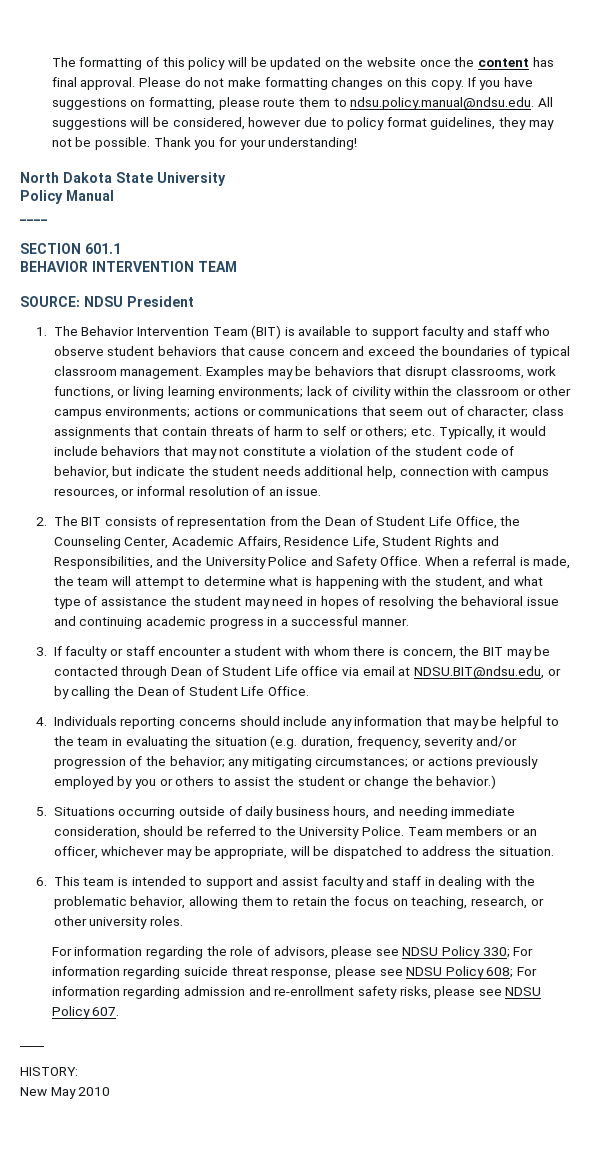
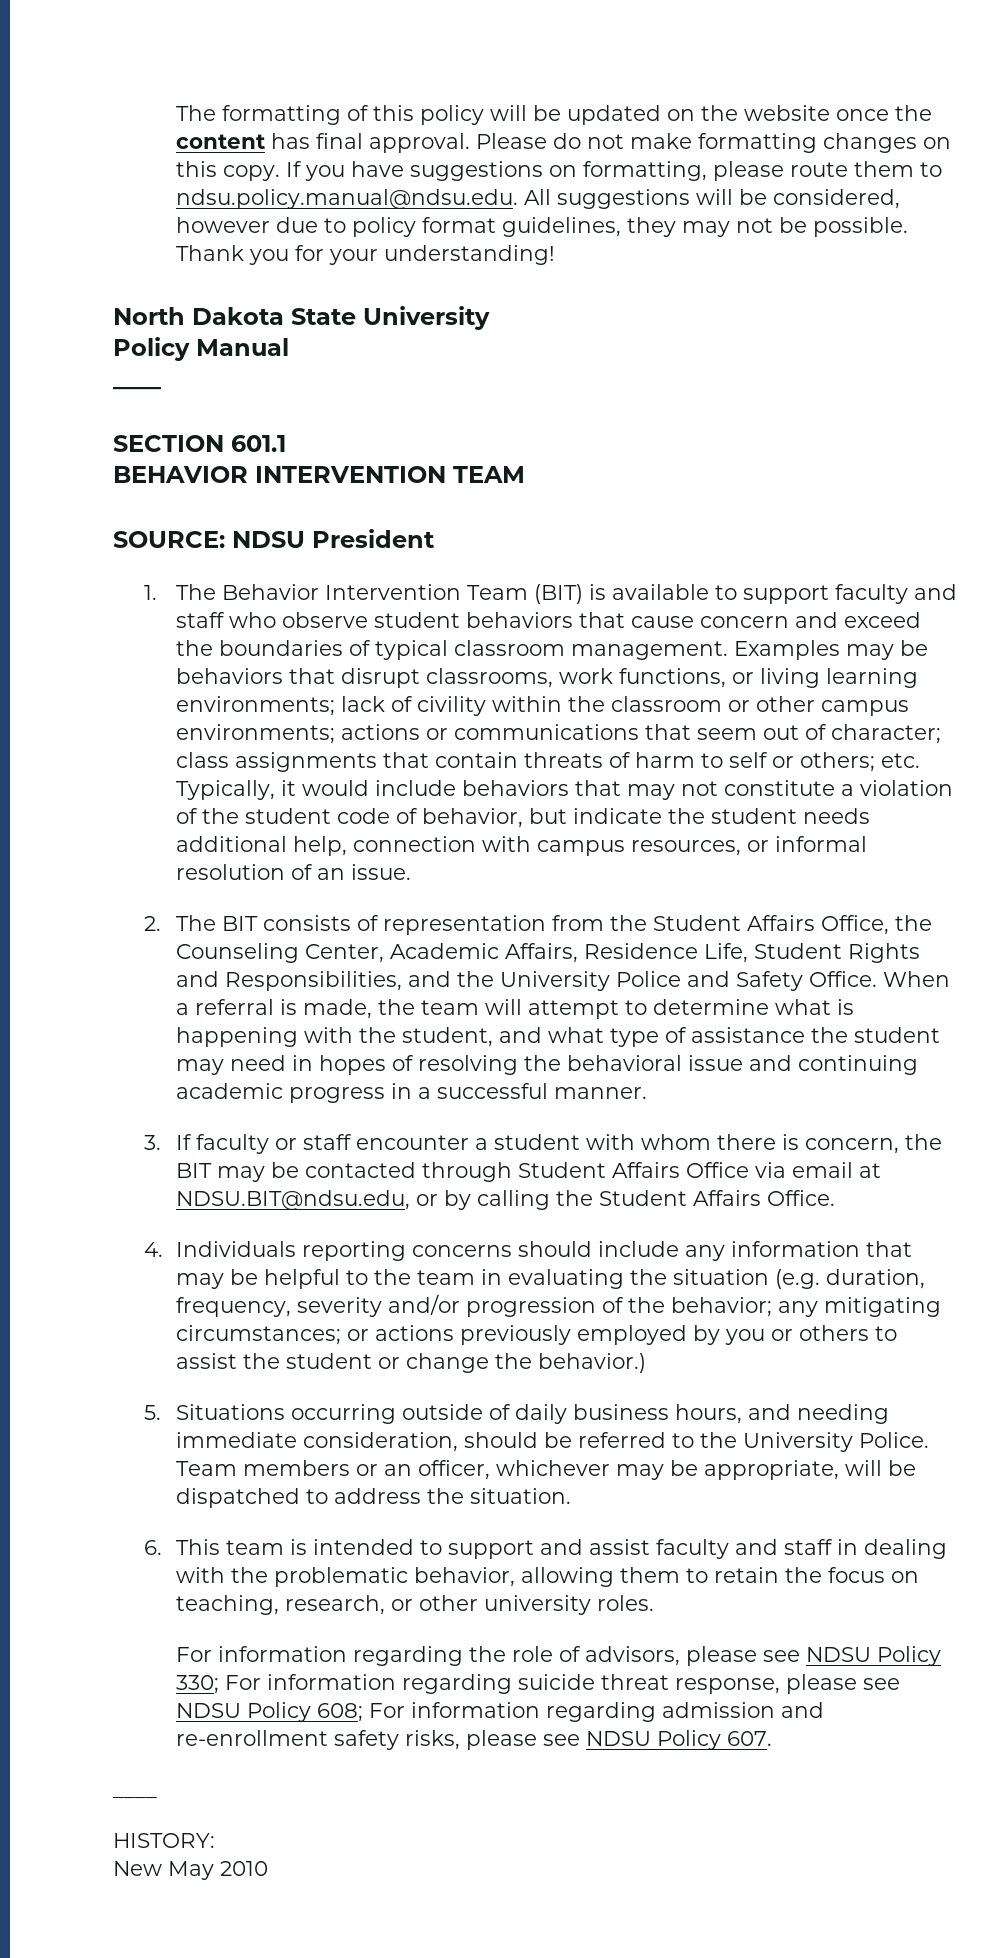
[325,516,453,526] Dean of Student Life -> [652,915,815,931] Student Affairs
[170,666,339,676] Dean of Student Life office -> [517,1162,749,1178] Student Affairs Office
[137,686,265,696] Dean of Student Life -> [598,1190,761,1206] Student Affairs

